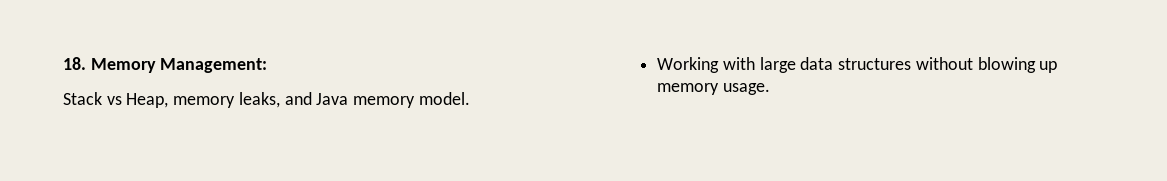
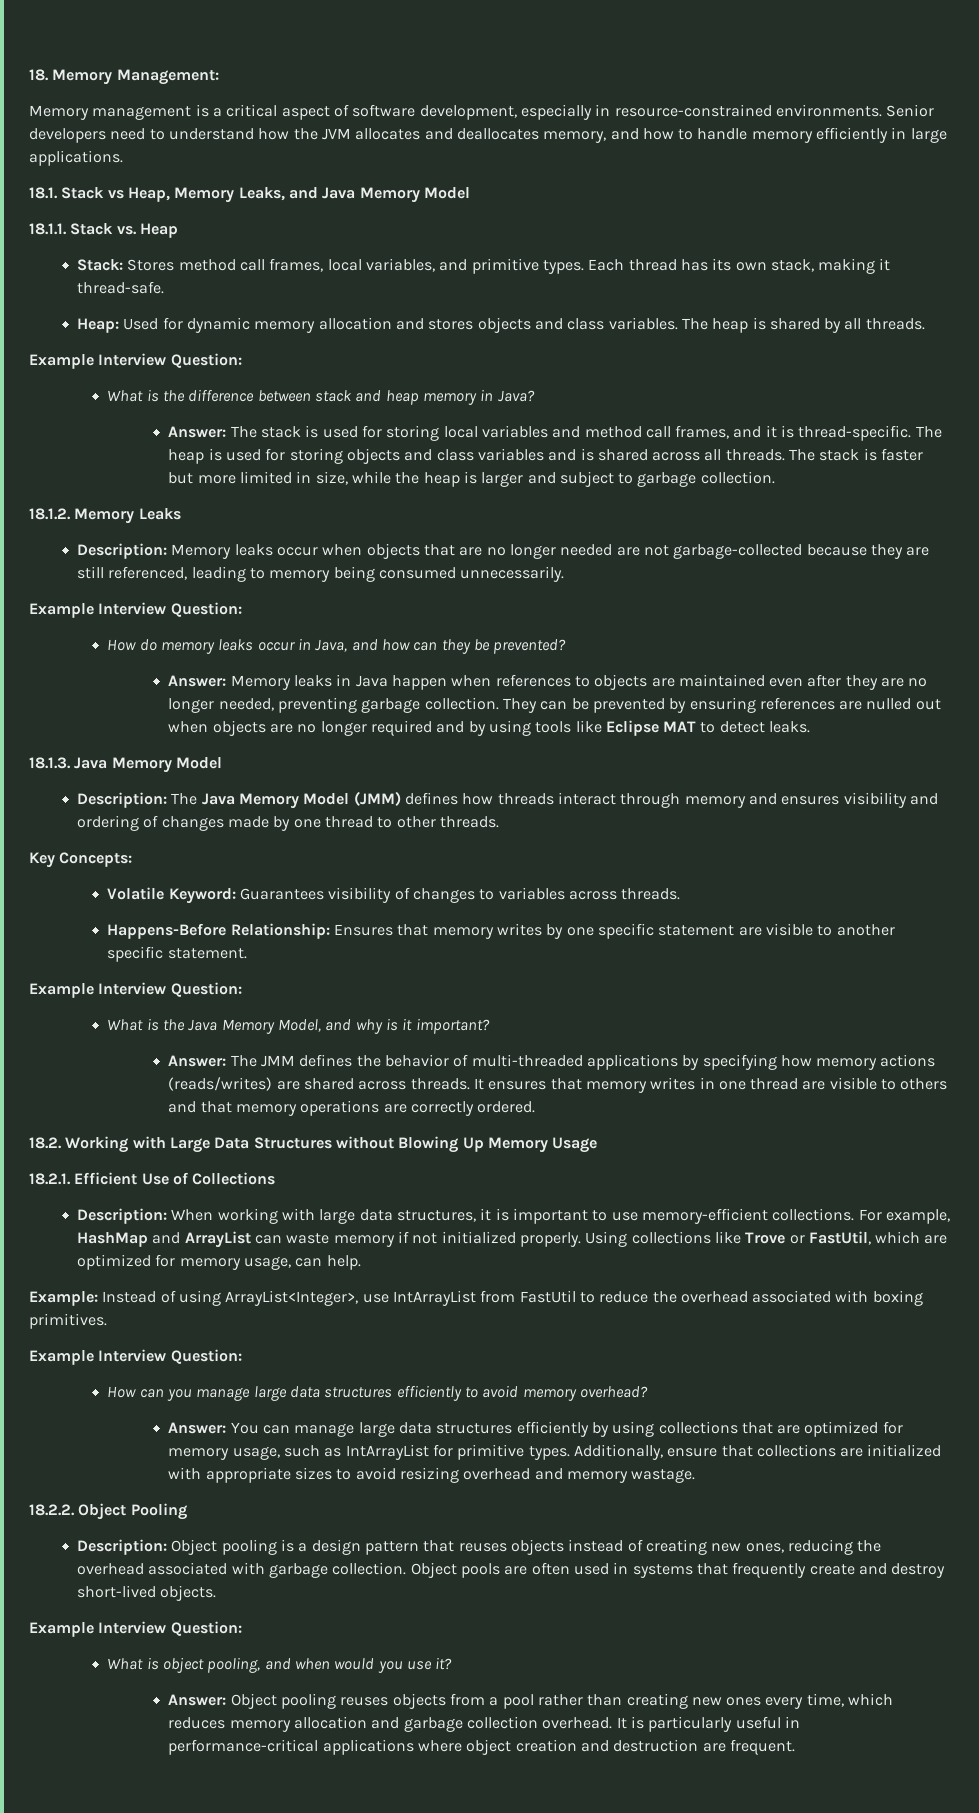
[63,92,470,108] [657,57,1058,73] [657,83,770,95] Stack vs Heap, memory leaks, and Java memory model. // Working with large data structures without blowing up memory usage. -> [29,104,935,120] [29,127,947,143] [29,150,123,166] [29,187,470,203] [29,223,178,238] [77,258,891,274] [77,281,165,294] [77,317,925,333] [29,353,242,369] [107,389,535,405] [168,425,942,441] [168,448,924,464] [168,471,775,487] [29,508,181,524] [77,543,930,559] [77,566,565,582] [29,602,242,618] [107,638,567,654] [168,674,928,690] [168,697,941,713] [168,720,811,736] [29,757,222,773] [77,791,938,809] [77,815,499,831] [29,852,133,868] [107,887,681,904] [107,923,895,939] [107,946,247,962] [29,982,242,998] [107,1018,490,1034] [168,1054,936,1070] [168,1077,948,1093] [168,1100,536,1116] [29,1136,598,1153] [29,1172,276,1185] [77,1208,950,1224] [77,1231,948,1248] [77,1254,361,1270] [29,1290,923,1306] [29,1313,107,1329] [29,1349,242,1365] [107,1385,648,1401] [168,1421,903,1437] [168,1444,942,1460] [168,1467,696,1483] [29,1503,187,1520] [77,1539,882,1555] [77,1562,946,1578] [77,1585,217,1601] [29,1621,242,1637] [107,1657,453,1673] [168,1693,894,1709] [168,1716,800,1732] [168,1739,795,1755] Memory management is a critical aspect of software development, especially in resource-constrained environments. Senior developers need to understand how the JVM allocates and deallocates memory, and how to handle memory efficiently in large applications. // 18.1. Stack vs Heap, Memory Leaks, and Java Memory Model // 18.1.1. Stack vs. Heap // Stack: Stores method call frames, local variables, and primitive types. Each thread has its own stack, making it thread-safe. // Heap: Used for dynamic memory allocation and stores objects and class variables. The heap is shared by all threads. // Example Interview Question: // What is the difference between stack and heap memory in Java? // Answer: The stack is used for storing local variables and method call frames, and it is thread-specific. The heap is used for storing objects and class variables and is shared across all threads. The stack is faster but more limited in size, while the heap is larger and subject to garbage collection. // 18.1.2. Memory Leaks // Description: Memory leaks occur when objects that are no longer needed are not garbage-collected because they are still referenced, leading to memory being consumed unnecessarily. // Example Interview Question: // How do memory leaks occur in Java, and how can they be prevented? // Answer: Memory leaks in Java happen when references to objects are maintained even after they are no longer needed, preventing garbage collection. They can be prevented by ensuring references are nulled out when objects are no longer required and by using tools like Eclipse MAT to detect leaks. // 18.1.3. Java Memory Model // Description: The Java Memory Model (JMM) defines how threads interact through memory and ensures visibility and ordering of changes made by one thread to other threads. // Key Concepts: // Volatile Keyword: Guarantees visibility of changes to variables across threads. // Happens-Before Relationship: Ensures that memory writes by one specific statement are visible to another specific statement. // Example Interview Question: // What is the Java Memory Model, and why is it important? // Answer: The JMM defines the behavior of multi-threaded applications by specifying how memory actions (reads/writes) are shared across threads. It ensures that memory writes in one thread are visible to others and that memory operations are correctly ordered. // 18.2. Working with Large Data Structures without Blowing Up Memory Usage // 18.2.1. Efficient Use of Collections // Description: When working with large data structures, it is important to use memory-efficient collections. For example, HashMap and ArrayList can waste memory if not initialized properly. Using collections like Trove or FastUtil, which are optimized for memory usage, can help. // Example: Instead of using ArrayList<Integer>, use IntArrayList from FastUtil to reduce the overhead associated with boxing primitives. // Example Interview Question: // How can you manage large data structures efficiently to avoid memory overhead? // Answer: You can manage large data structures efficiently by using collections that are optimized for memory usage, such as IntArrayList for primitive types. Additionally, ensure that collections are initialized with appropriate sizes to avoid resizing overhead and memory wastage. // 18.2.2. Object Pooling // Description: Object pooling is a design pattern that reuses objects instead of creating new ones, reducing the overhead associated with garbage collection. Object pools are often used in systems that frequently create and destroy short-lived objects. // Example Interview Question: // What is object pooling, and when would you use it? // Answer: Object pooling reuses objects from a pool rather than creating new ones every time, which reduces memory allocation and garbage collection overhead. It is particularly useful in performance-critical applications where object creation and destruction are frequent.

